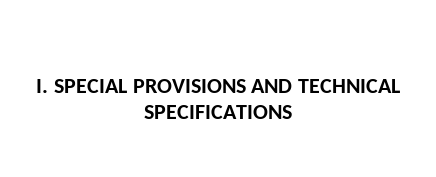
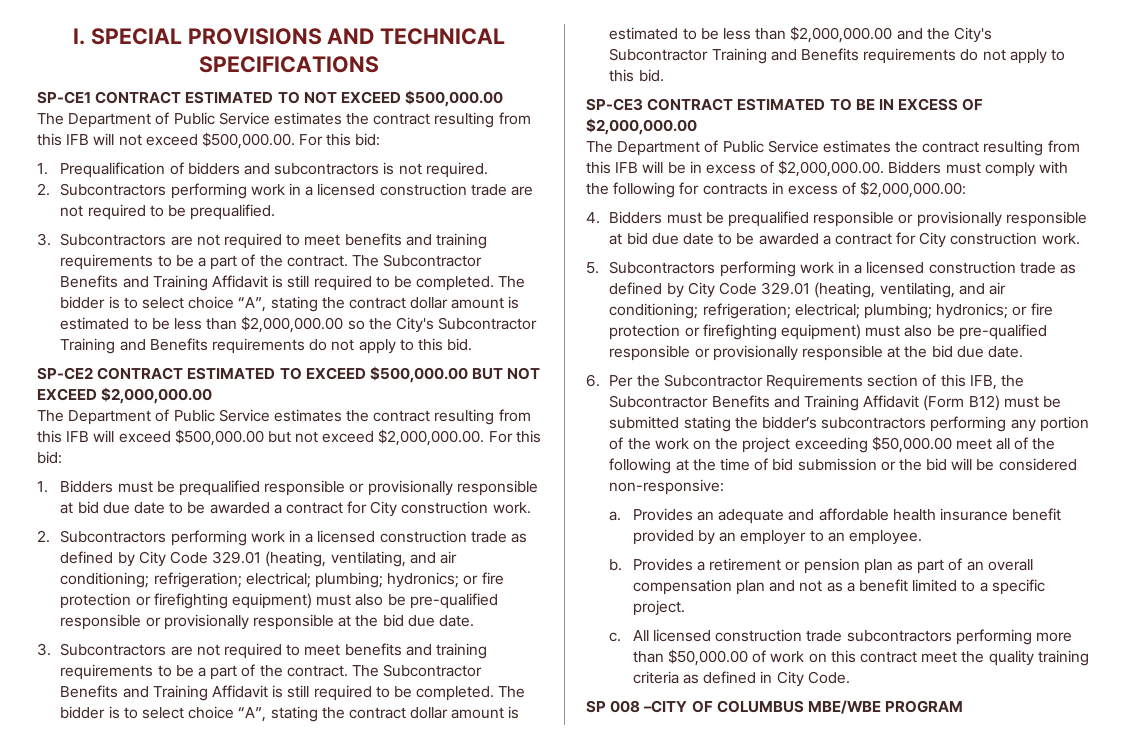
(292, 112) none -> [37,90,504,107] [37,112,531,128] [37,132,381,149] [37,162,488,178] [37,183,533,199] [60,204,276,220] [37,233,487,249] [60,254,483,270] [60,275,526,291] [60,296,520,312] [60,316,538,333] [60,338,473,354] [37,366,541,383] [37,387,213,404] [37,409,531,425] [37,429,541,446] [37,451,62,464] [37,480,538,496] [60,501,531,517] [37,530,527,546] [60,551,457,567] [60,572,504,588] [60,593,498,609] [60,614,474,630] [37,643,487,659] [60,664,483,680] [60,685,526,701] [60,706,520,722] [609,26,992,43] [609,48,1065,64] [609,69,664,82] [586,98,984,111] [586,118,697,135] [586,140,1080,156] [586,160,1069,177] [586,181,967,198] [586,211,1087,227] [609,232,1080,248] [586,261,1076,277] [609,282,1006,298] [609,303,1053,319] [609,324,1047,340] [609,345,1023,361] [586,374,1024,390] [609,395,1061,411] [609,416,1089,432] [609,436,1056,453] [609,458,1077,474] [609,479,725,495] [609,508,1062,524] [632,529,922,545] [609,558,1033,574] [632,579,1045,595] [632,600,685,616] [609,629,1072,645] [632,649,1089,666] [632,671,850,687] [586,700,964,714] // SP-CE1 CONTRACT ESTIMATED TO NOT EXCEED $500,000.00 // The Department of Public Service estimates the contract resulting from this IFB will not exceed $500,000.00. For this bid: // 1. Prequalification of bidders and subcontractors is not required. // 2. Subcontractors performing work in a licensed construction trade are not required to be prequalified. // 3. Subcontractors are not required to meet benefits and training requirements to be a part of the contract. The Subcontractor Benefits and Training Affidavit is still required to be completed. The bidder is to select choice “A”, stating the contract dollar amount is estimated to be less than $2,000,000.00 so the City's Subcontractor Training and Benefits requirements do not apply to this bid. // SP-CE2 CONTRACT ESTIMATED TO EXCEED $500,000.00 BUT NOT EXCEED $2,000,000.00 // The Department of Public Service estimates the contract resulting from this IFB will exceed $500,000.00 but not exceed $2,000,000.00. For this bid: // 1. Bidders must be prequalified responsible or provisionally responsible at bid due date to be awarded a contract for City construction work. // 2. Subcontractors performing work in a licensed construction trade as defined by City Code 329.01 (heating, ventilating, and air conditioning; refrigeration; electrical; plumbing; hydronics; or fire protection or firefighting equipment) must also be pre-qualified responsible or provisionally responsible at the bid due date. // 3. Subcontractors are not required to meet benefits and training requirements to be a part of the contract. The Subcontractor Benefits and Training Affidavit is still required to be completed. The bidder is to select choice “A”, stating the contract dollar amount is estimated to be less than $2,000,000.00 and the City's Subcontractor Training and Benefits requirements do not apply to this bid. // SP-CE3 CONTRACT ESTIMATED TO BE IN EXCESS OF $2,000,000.00 // The Department of Public Service estimates the contract resulting from this IFB will be in excess of $2,000,000.00. Bidders must comply with the following for contracts in excess of $2,000,000.00: // 4. Bidders must be prequalified responsible or provisionally responsible at bid due date to be awarded a contract for City construction work. // 5. Subcontractors performing work in a licensed construction trade as defined by City Code 329.01 (heating, ventilating, and air conditioning; refrigeration; electrical; plumbing; hydronics; or fire protection or firefighting equipment) must also be pre-qualified responsible or provisionally responsible at the bid due date. // 6. Per the Subcontractor Requirements section of this IFB, the Subcontractor Benefits and Training Affidavit (Form B12) must be submitted stating the bidder’s subcontractors performing any portion of the work on the project exceeding $50,000.00 meet all of the following at the time of bid submission or the bid will be considered non-responsive: // a. Provides an adequate and affordable health insurance benefit provided by an employer to an employee. // b. Provides a retirement or pension plan as part of an overall compensation plan and not as a benefit limited to a specific project. // c. All licensed construction trade subcontractors performing more than $50,000.00 of work on this contract meet the quality training criteria as defined in City Code. // SP 008 –CITY OF COLUMBUS MBE/WBE PROGRAM

